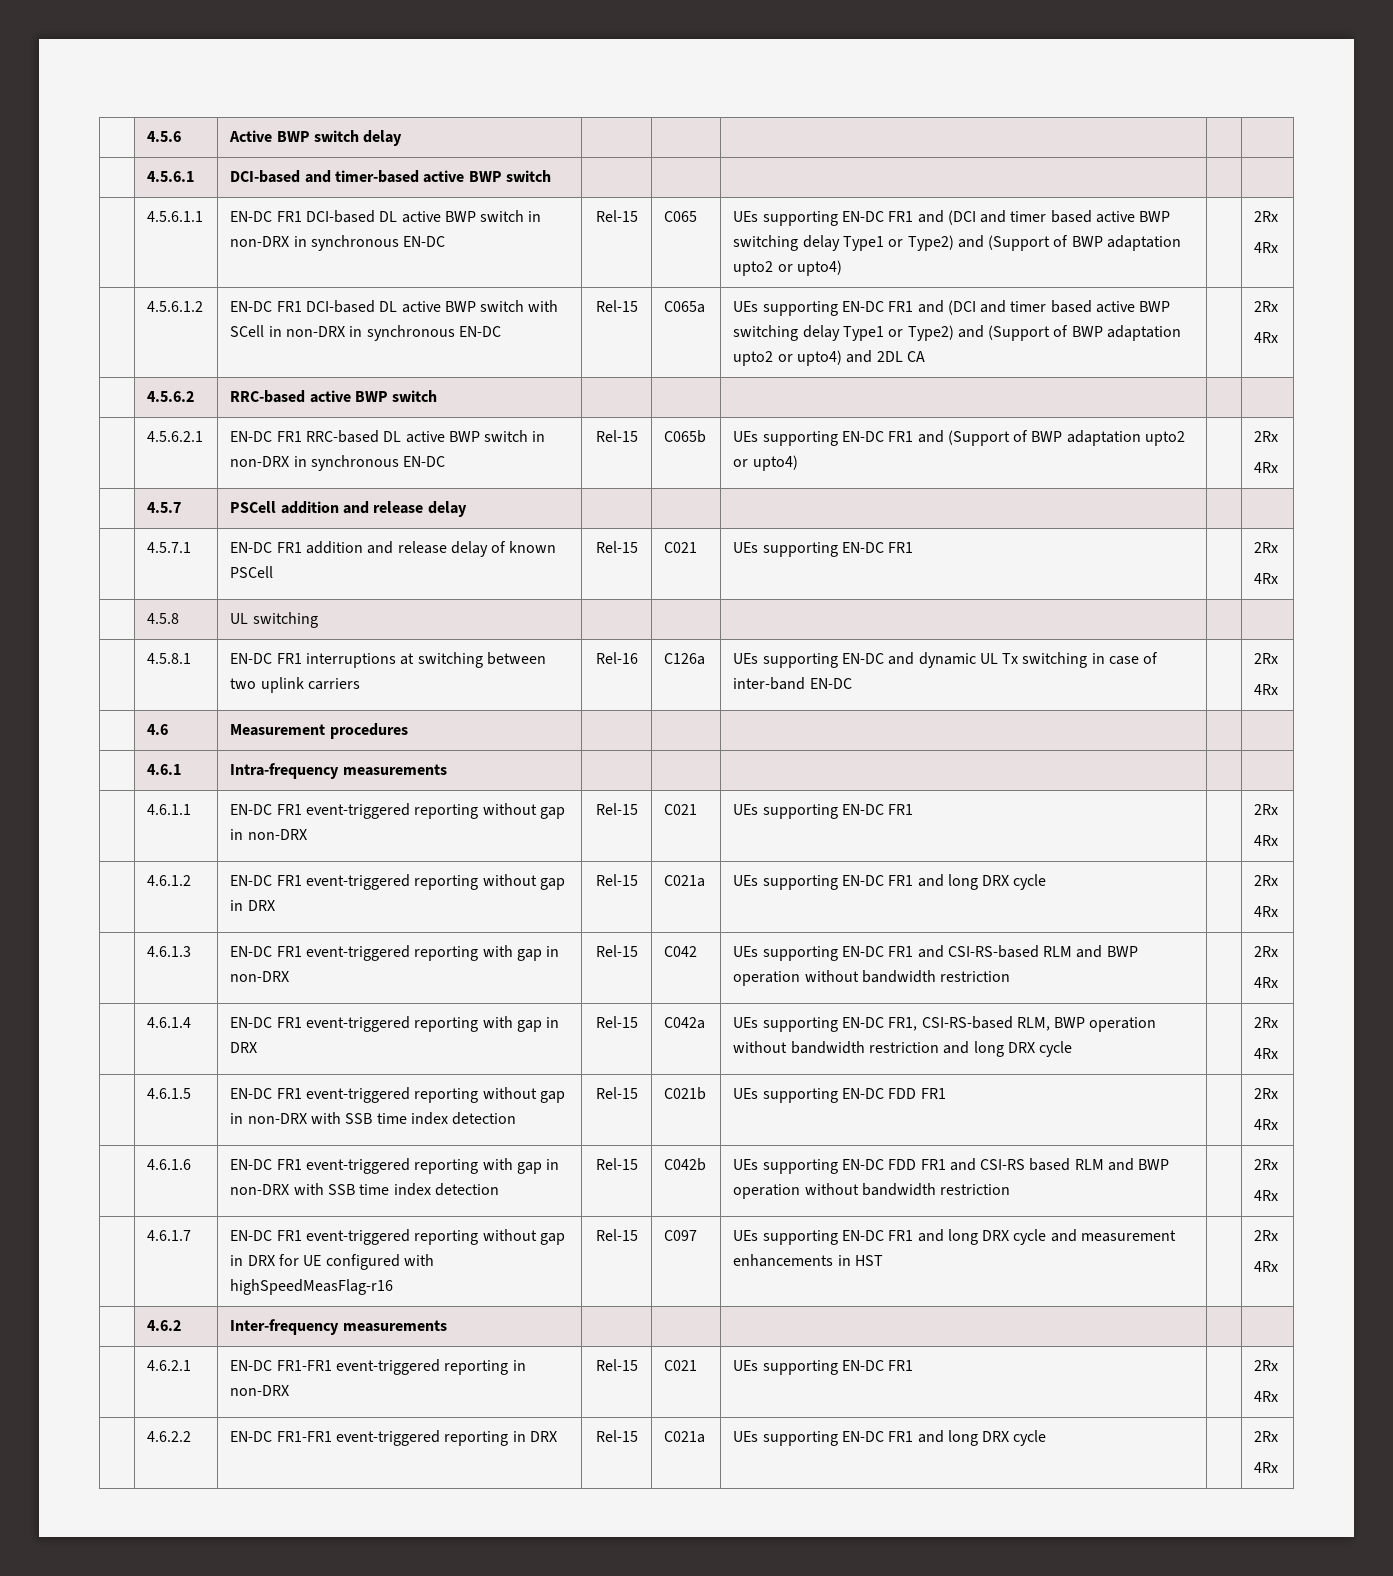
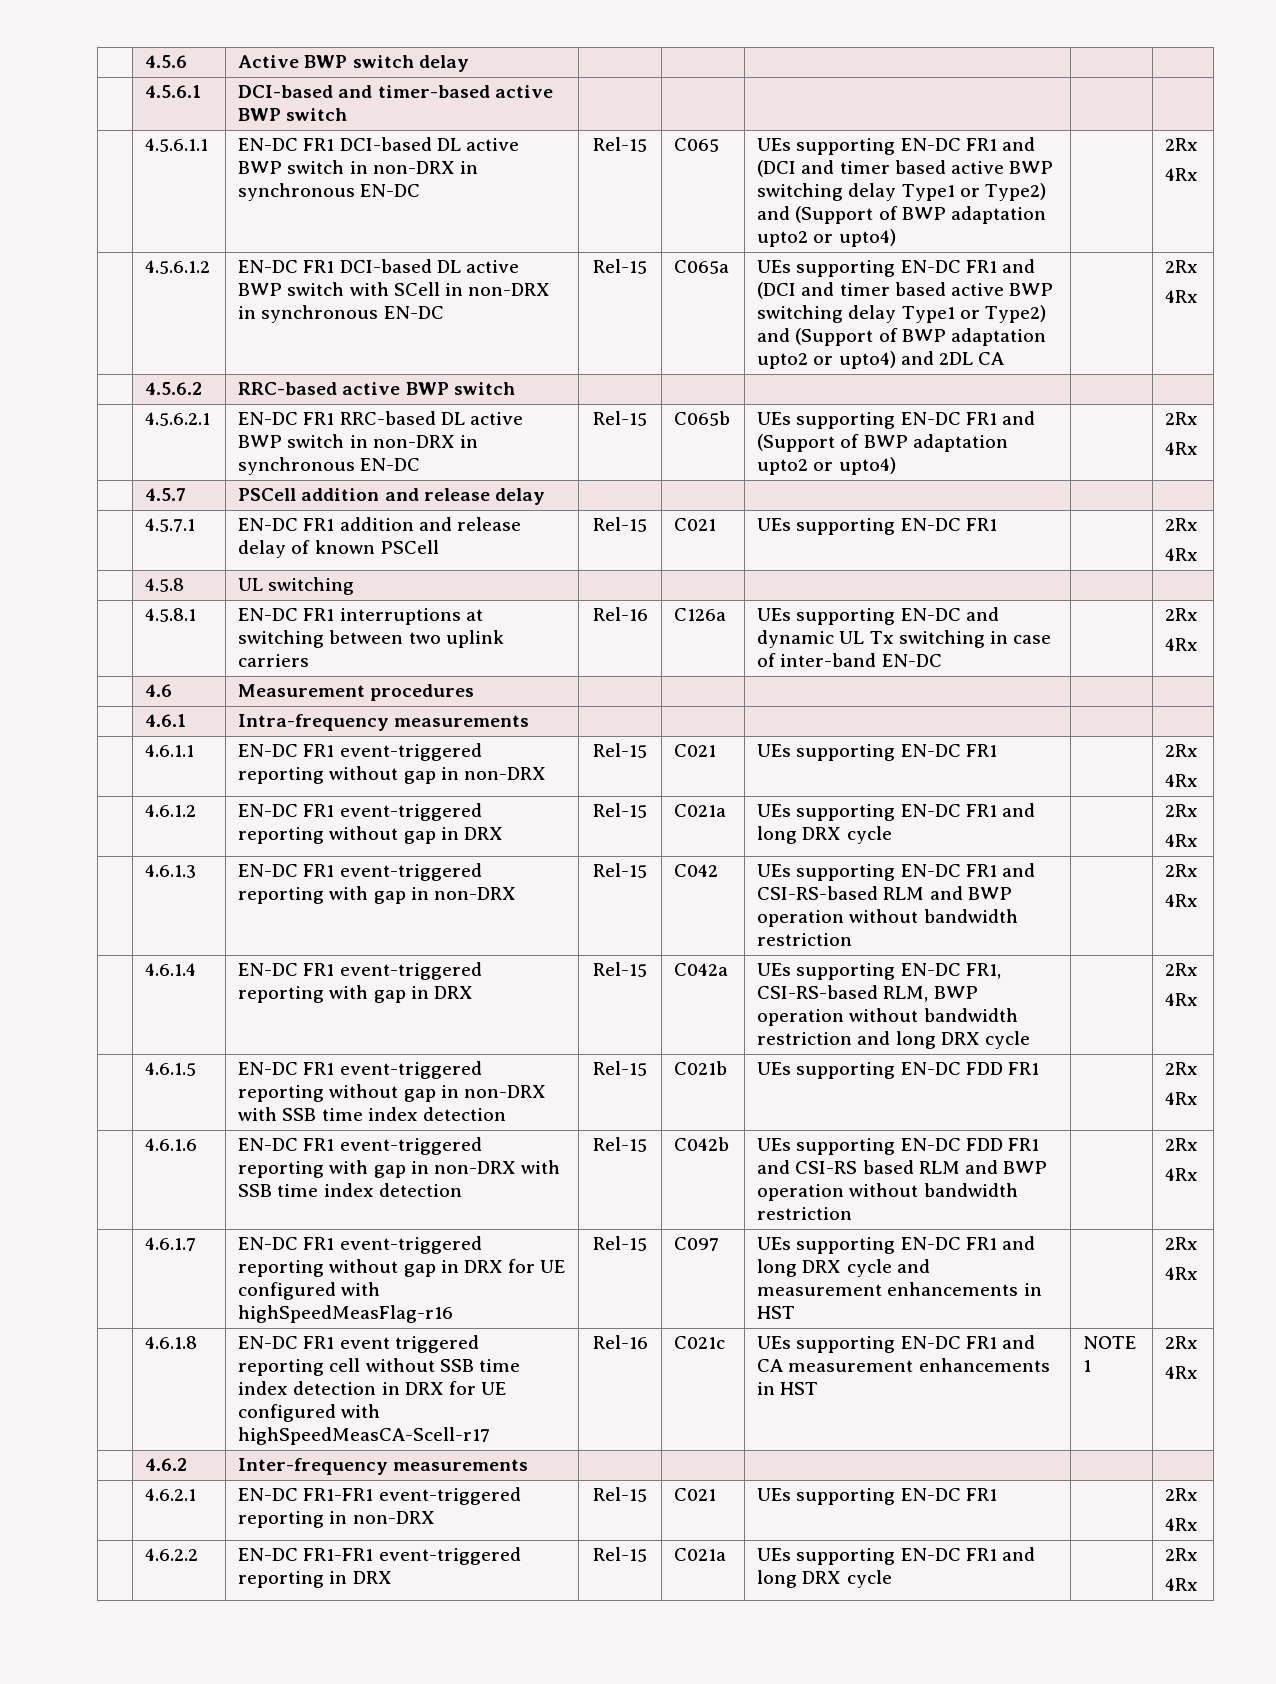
(1279, 1266) none -> [145,1336,198,1349] [238,1335,479,1353] [238,1358,520,1376] [238,1381,506,1395] [238,1404,381,1422] [238,1427,491,1445] [592,1335,648,1349] [674,1336,726,1349] [757,1335,1035,1353] [757,1358,1050,1372] [757,1382,819,1395] [1083,1336,1137,1349] [1083,1360,1092,1372] [1165,1336,1199,1349] [1165,1366,1199,1379] // | 4.6.1.8 | EN-DC FR1 event triggered reporting cell without SSB time index detection in DRX for UE configured with highSpeedMeasCA-Scell-r17 | Rel-16 | C021c | UEs supporting EN-DC FR1 and CA measurement enhancements in HST | NOTE 1 | 2Rx // 4Rx

